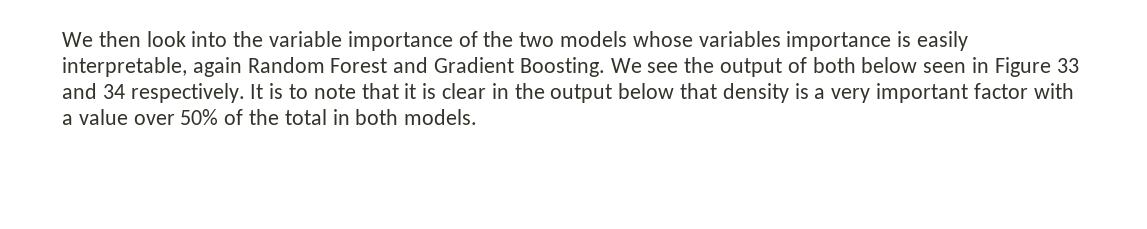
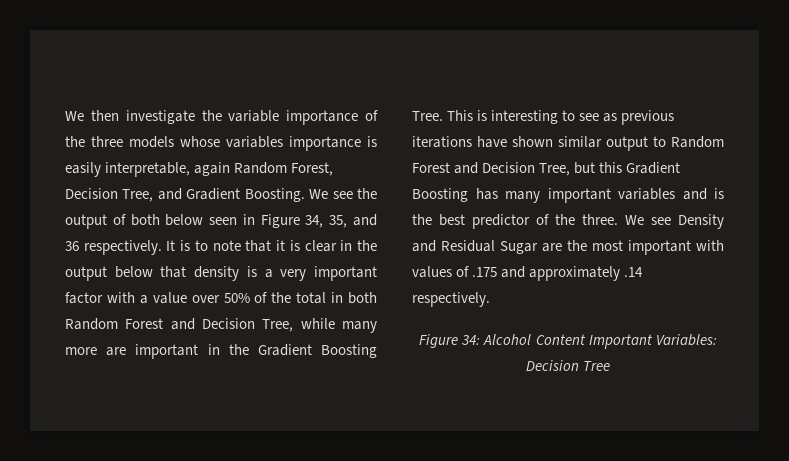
[146,31,228,47] look into -> [125,110,195,124] investigate
[519,32,555,47] two -> [91,136,123,147] three
[330,58,388,73] Forest -> [291,162,334,176] [65,188,154,202] Forest, Decision Tree,
[1056,58,1079,73] [62,83,125,99] 33 and 34 -> [305,214,377,228] [65,241,79,251] 34, 35, and 36
[404,109,478,125] models. -> [65,318,377,333] [65,344,377,359] [412,110,675,125] [412,136,724,151] [412,162,681,176] [412,188,724,203] [412,214,724,229] [412,240,724,255] [412,266,644,281] [412,292,490,307] [419,334,717,349] [525,360,611,371] Random Forest and Decision Tree, while many more are important in the Gradient Boosting Tree. This is interesting to see as previous iterations have shown similar output to Random Forest and Decision Tree, but this Gradient Boosting has many important variables and is the best predictor of the three. We see Density and Residual Sugar are the most important with values of .175 and approximately .14 respectively. // Figure 34: Alcohol Content Important Variables: Decision Tree

